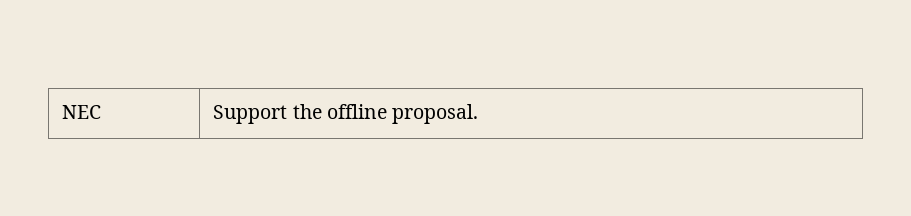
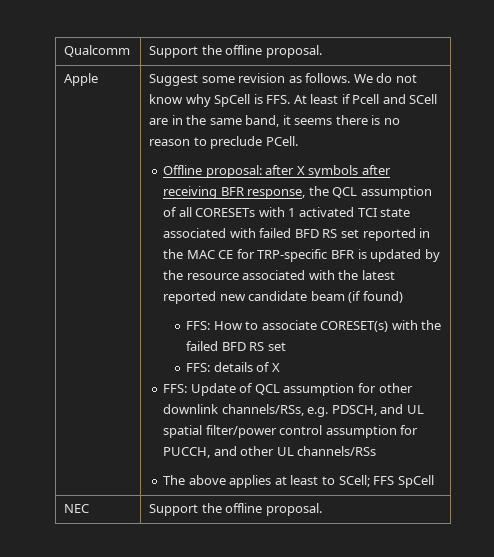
(62, 112) none -> [64,45,131,57] [149,45,322,58] [64,73,99,86] [149,73,417,86] [149,94,438,107] [149,115,400,127] [149,136,298,149] [163,165,391,178] [163,186,432,199] [163,207,411,217] [163,228,431,241] [163,249,440,262] [163,270,395,280] [163,291,403,304] [186,320,442,332] [186,341,286,351] [186,362,280,372] [163,383,413,396] [163,404,424,417] [163,425,419,438] [163,446,377,458] [163,475,434,488] Qualcomm | Support the offline proposal. // Apple | Suggest some revision as follows. We do not know why SpCell is FFS. At least if Pcell and SCell are in the same band, it seems there is no reason to preclude PCell. // Offline proposal: after X symbols after receiving BFR response, the QCL assumption of all CORESETs with 1 activated TCI state associated with failed BFD RS set reported in the MAC CE for TRP-specific BFR is updated by the resource associated with the latest reported new candidate beam (if found) // FFS: How to associate CORESET(s) with the failed BFD RS set // FFS: details of X // FFS: Update of QCL assumption for other downlink channels/RSs, e.g. PDSCH, and UL spatial filter/power control assumption for PUCCH, and other UL channels/RSs // The above applies at least to SCell; FFS SpCell //

